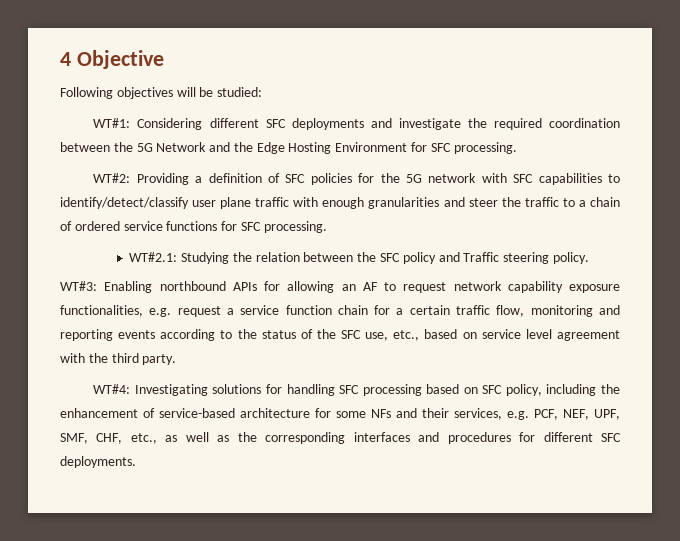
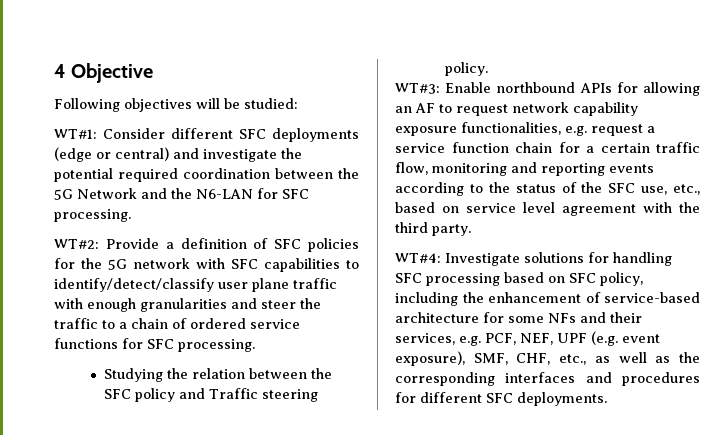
[137,118,203,130] Considering -> [103,128,165,139] Consider
(364, 124) none -> [54,147,169,162] (edge or central)
(487, 123) none -> [54,168,113,182] potential
[256,142,408,154] Edge Hosting Environment -> [196,189,253,199] N6-LAN
[136,173,189,185] Providing -> [105,238,159,249] Provide
[129,252,178,262] WT#2.1: -> (255, 345) none
[104,281,153,293] Enabling -> [445,82,492,93] Enable
[134,384,208,396] Investigating -> [445,253,520,266] Investigate
[594,409,620,420] UPF, -> [557,331,660,346] [395,351,465,366] UPF (e.g. event exposure),

